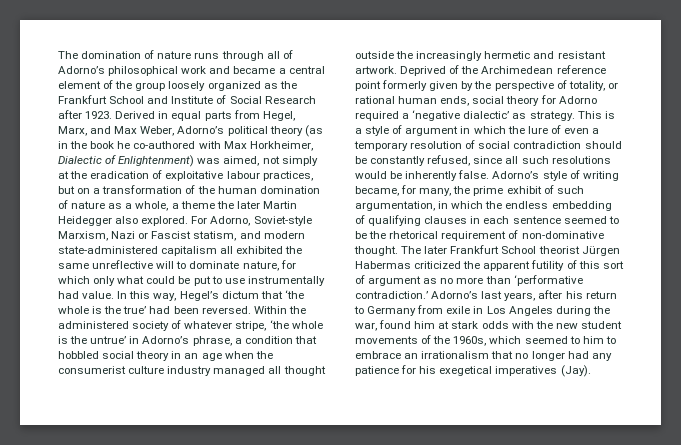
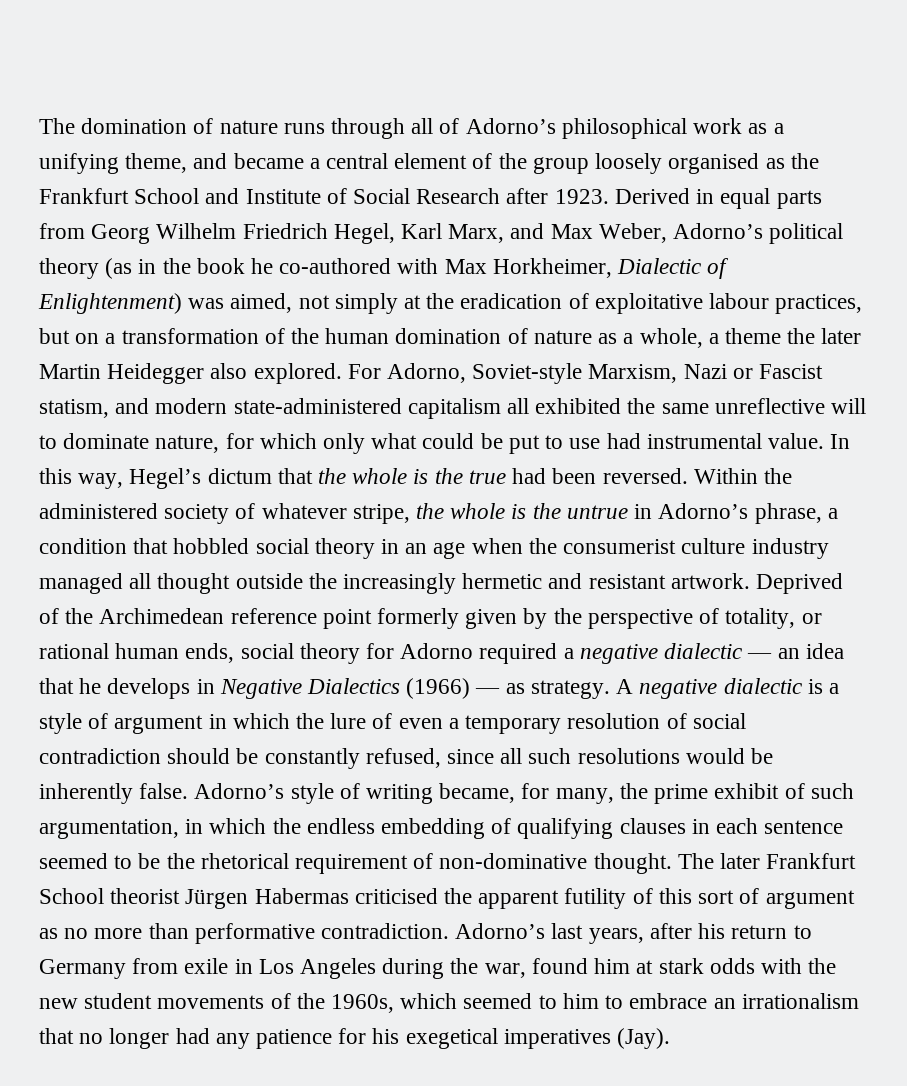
(207, 70) none -> [748,123,784,134] [39,153,188,174] as a unifying theme,
[207,81,261,91] organized -> [668,153,760,174] organised
[262,111,295,121] Hegel, -> [91,223,443,244] Georg Wilhelm Friedrich Hegel, Karl
[247,276,325,286] [58,291,79,299] instrumentally had -> [606,433,762,449] had instrumental
[284,290,304,299] [58,306,147,314] ‘the whole is the true’ -> [318,468,506,484] the whole is the true
[269,320,323,329] [58,336,127,344] ‘the whole is the untrue’ -> [416,503,628,519] the whole is the untrue
[412,110,602,121] ‘negative dialectic’ as strategy. This -> [579,643,844,664] [39,678,802,699] negative dialectic — an idea that he develops in Negative Dialectics (1966) — as strategy. A negative dialectic
[414,261,462,269] criticized -> [354,888,438,904] criticised
[513,275,583,286] [355,291,428,299] ‘performative contradiction.’ -> [194,923,450,944] performative contradiction.

